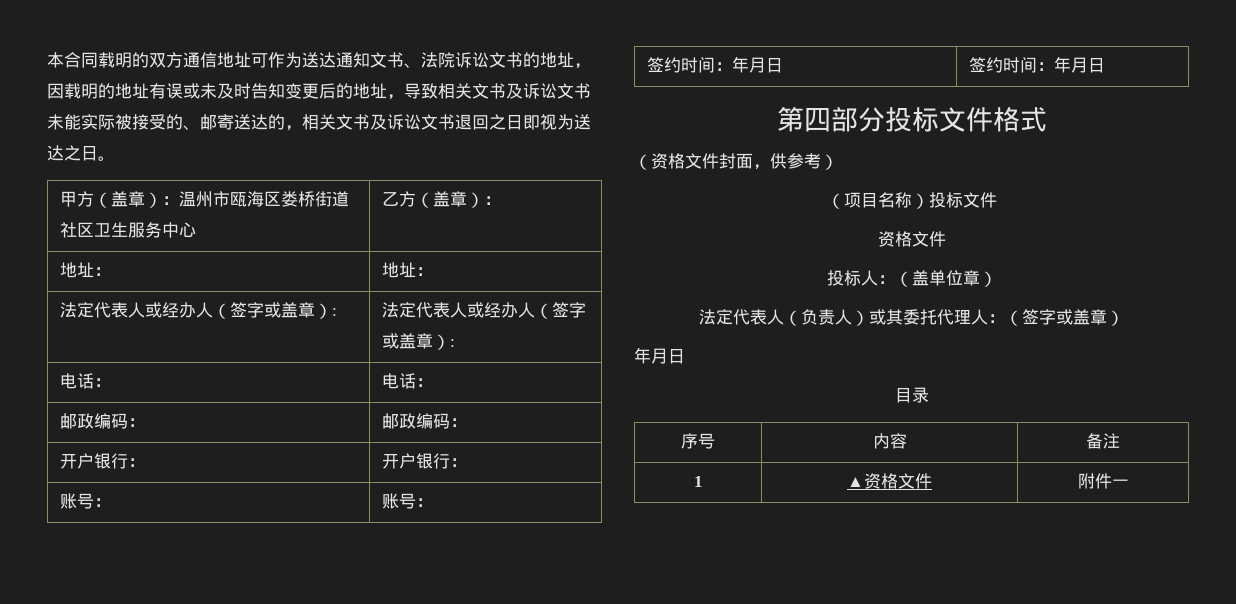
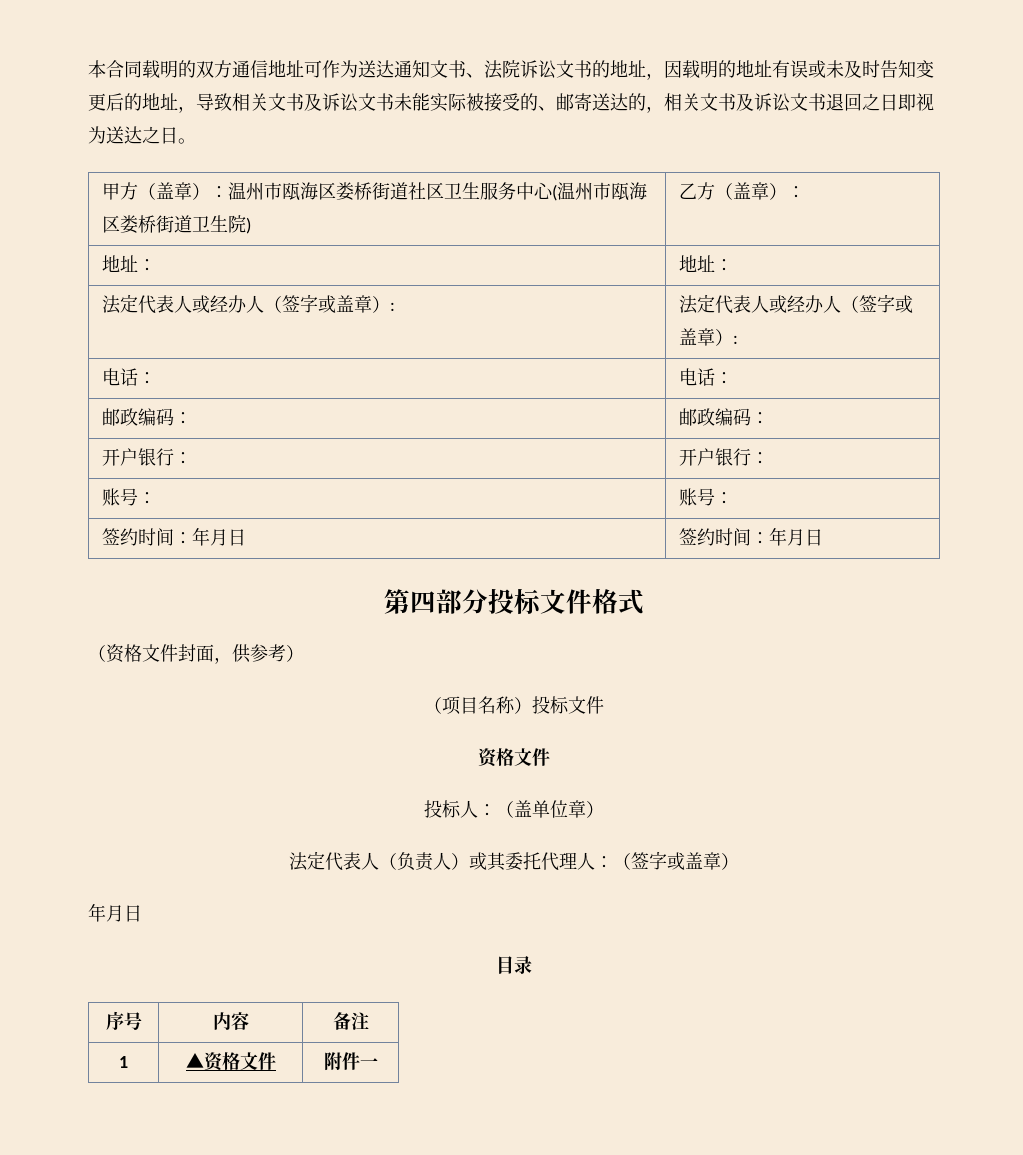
(197, 230) none -> [551,182,647,201] [101,215,251,234] (温州市瓯海区娄桥街道卫生院)

